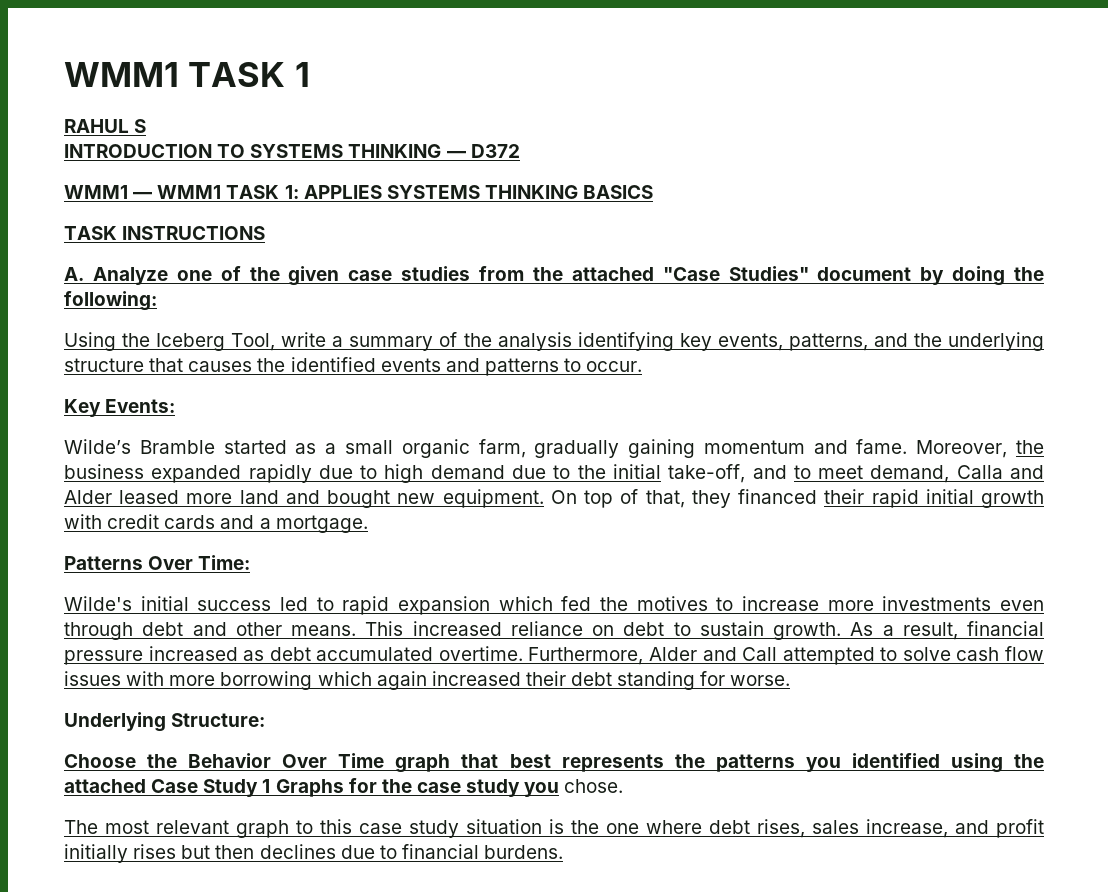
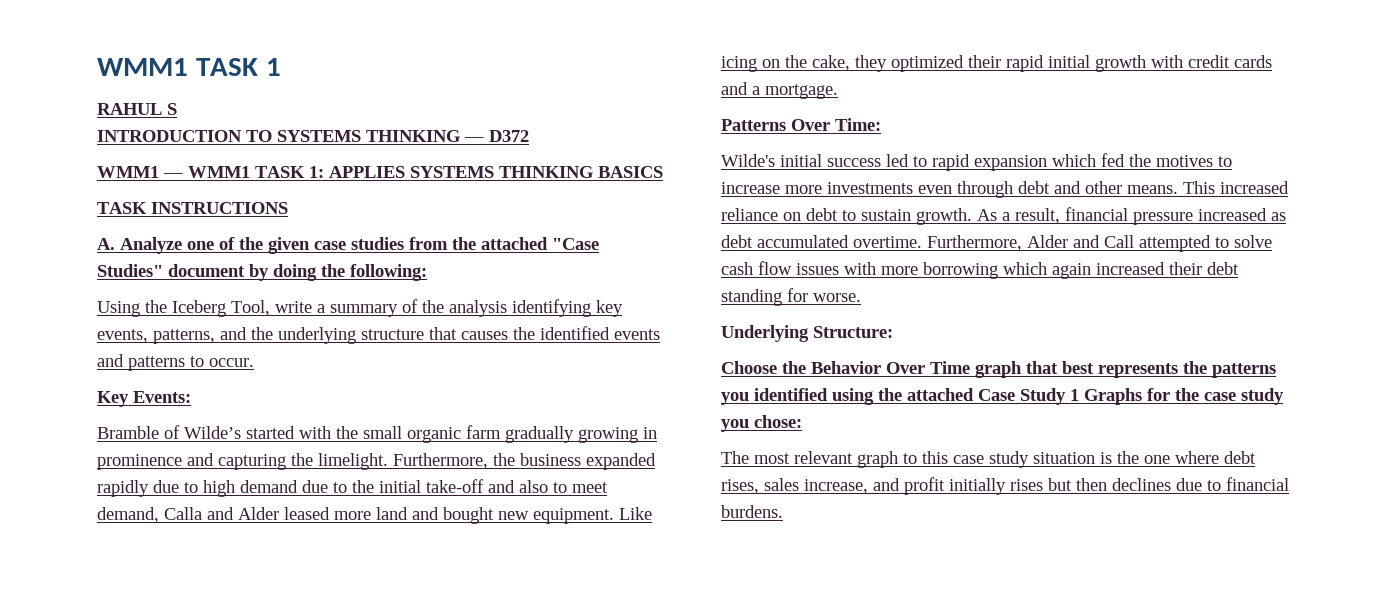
[64,439,1008,458] Wilde’s Bramble started as a small organic farm, gradually gaining momentum and fame. Moreover, -> [97,425,657,443] [97,453,488,470] Bramble of Wilde’s started with the small organic farm gradually growing in prominence and capturing the limelight. Furthermore,
[668,464,787,483] take-off, and -> [426,479,548,493] take-off and also
[550,489,818,508] On top of that, they financed -> [619,507,652,520] [721,55,964,72] Like icing on the cake, they optimized
[564,779,624,793] chose. -> [754,415,802,428] chose:

